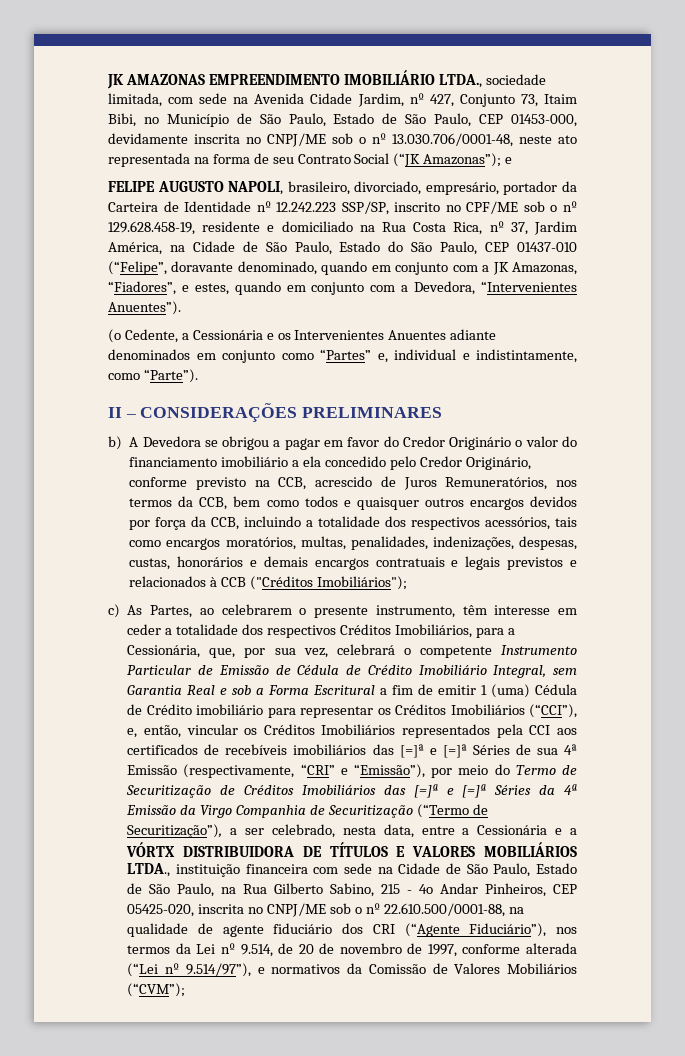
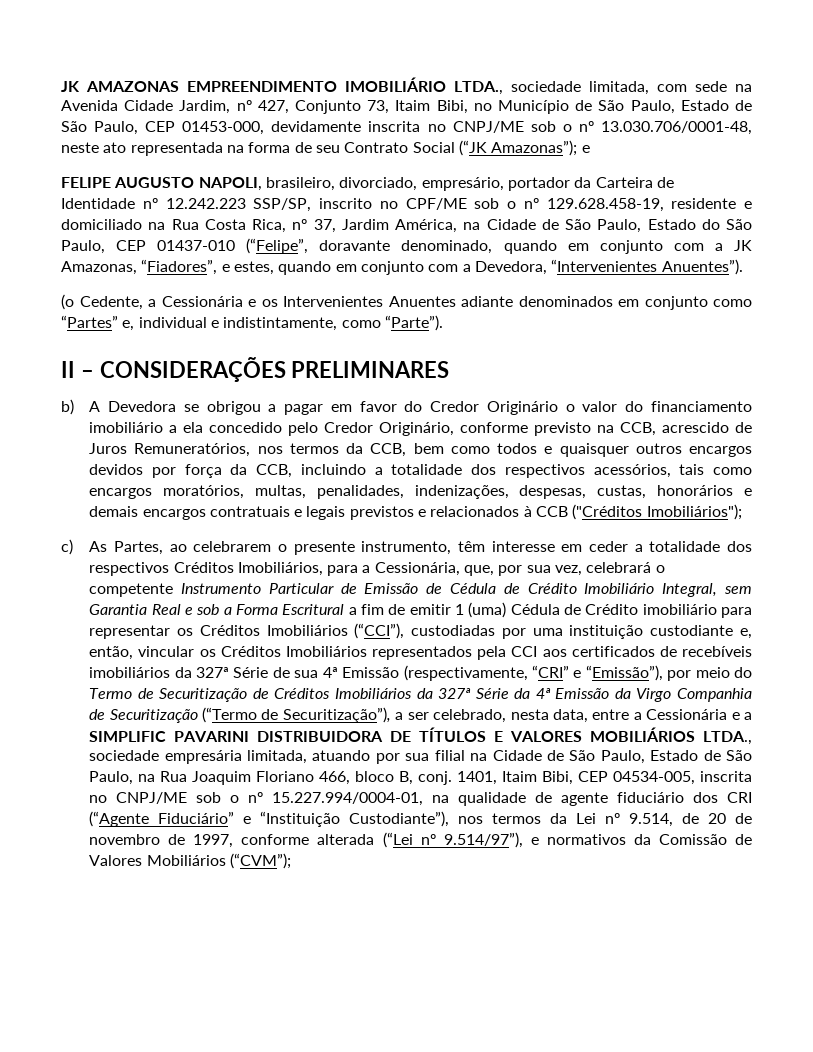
(577, 711) none -> [411,625,734,639] custodiadas por uma instituição custodiante
[372,744,510,758] das [=]ª e [=]ª Séries -> [174,667,269,678] da 327ª Série
[383,784,532,798] das [=]ª e [=]ª Séries -> [416,688,509,699] da 327ª Série
[126,842,176,857] VÓRTX -> [89,731,250,742] SIMPLIFIC PAVARINI
[175,863,372,877] instituição financeira com sede -> [89,750,465,764] sociedade empresária limitada, atuando por sua filial
[274,883,578,897] [127,903,505,917] Gilberto Sabino, 215 - 4o Andar Pinheiros, CEP 05425-020, inscrita no CNPJ/ME sob o nº 22.610.500/0001-88, -> [192,771,752,785] [89,792,424,806] Joaquim Floriano 466, bloco B, conj. 1401, Itaim Bibi, CEP 04534-005, inscrita no CNPJ/ME sob o nº 15.227.994/0004-01,
[469,923,547,937] Fiduciário”), -> [158,811,450,827] Fiduciário” e “Instituição Custodiante”),

